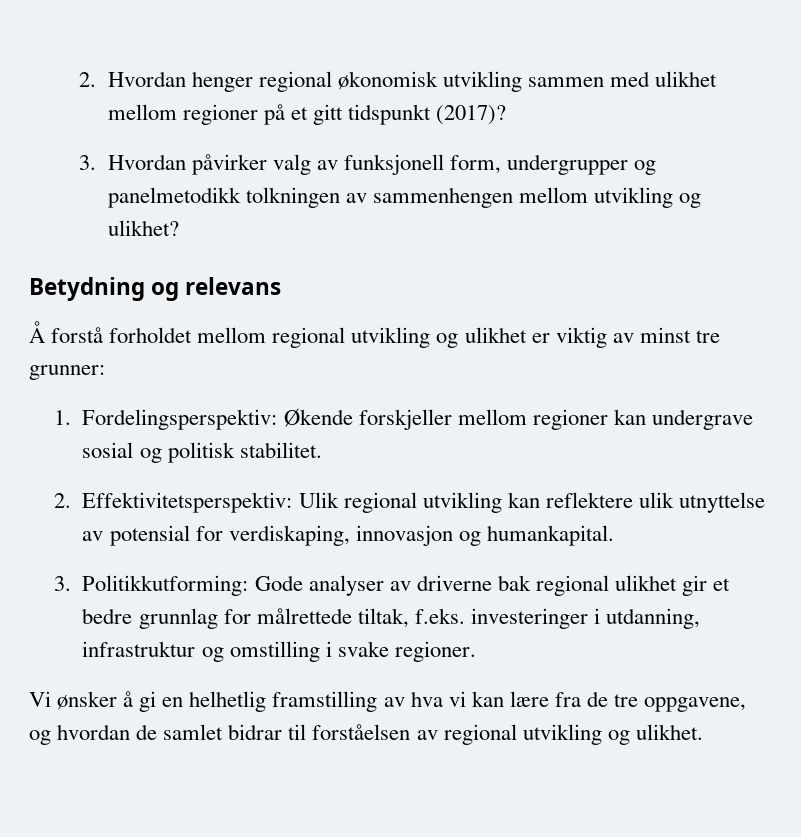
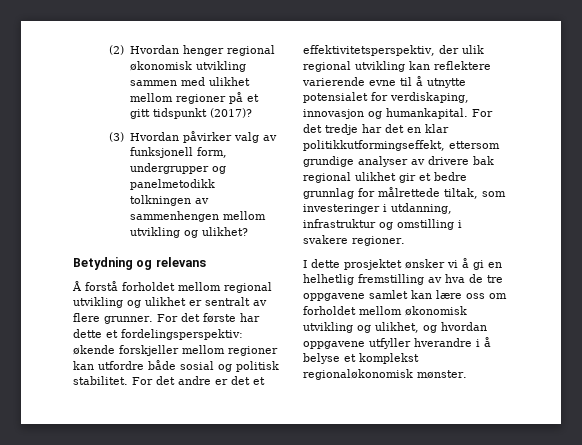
[79,72,97,87] 2. -> [109,45,125,55] (2)
[79,155,97,170] 3. -> [109,132,125,142] (3)
[555,327,720,348] [29,365,105,380] [54,408,353,430] viktig av minst tre grunner: // 1. Fordelingsperspektiv: Økende -> [205,297,267,306] [73,313,260,324] [73,329,243,340] [73,345,115,355] sentralt av flere grunner. For det første har dette et fordelingsperspektiv: økende
[651,409,753,430] undergrave -> [98,360,176,370] utfordre både
[54,492,765,513] [82,525,190,546] // 2. Effektivitetsperspektiv: Ulik regional utvikling kan reflektere ulik utnyttelse av potensial -> [132,376,265,385] [303,45,484,56] [303,61,491,72] [302,76,466,88] [303,92,368,103] For det andre er det et effektivitetsperspektiv, der ulik regional utvikling kan reflektere varierende evne til å utnytte potensialet
[54,575,303,596] // 3. Politikkutforming: Gode -> [472,109,493,117] [303,124,449,135] [303,140,500,151] [303,156,354,167] For det tredje har det en klar politikkutformingseffekt, ettersom grundige
[416,575,492,591] driverne -> [428,156,469,165] drivere
[414,608,465,624] f.eks. -> [482,191,506,197] som
[337,641,389,657] svake -> [303,235,348,244] svakere
[29,691,118,710] Vi ønsker -> [303,259,458,270] I dette prosjektet ønsker vi
[272,691,378,712] framstilling -> [358,274,424,285] fremstilling
[448,691,747,712] [29,724,703,745] vi kan lære fra de tre oppgavene, og hvordan de samlet bidrar til forståelsen av regional utvikling og ulikhet. -> [469,274,503,283] [303,290,507,301] [303,306,467,316] [303,322,487,333] [303,337,491,349] [303,353,419,364] [303,369,467,380] de tre oppgavene samlet kan lære oss om forholdet mellom økonomisk utvikling og ulikhet, og hvordan oppgavene utfyller hverandre i å belyse et komplekst regionaløkonomisk mønster.

